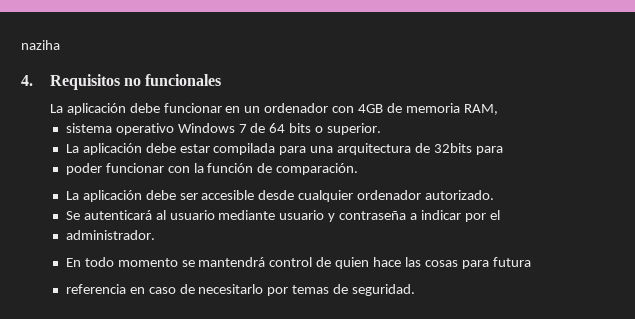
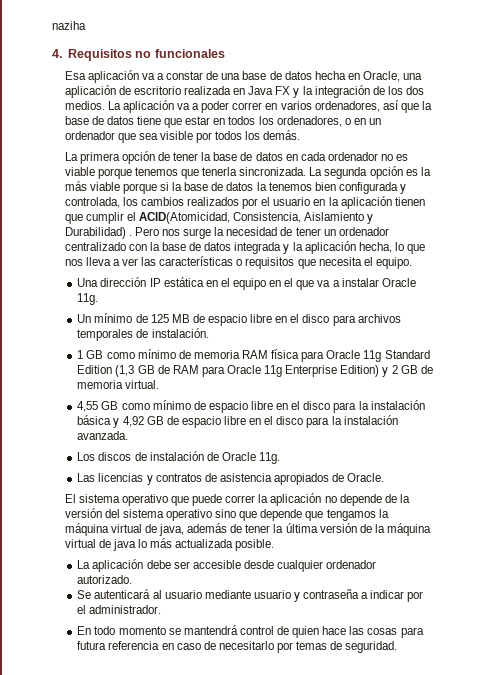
[49,103,498,115] [65,123,382,135] [65,143,503,155] [65,163,359,175] La aplicación debe funcionar en un ordenador con 4GB de memoria RAM, // sistema operativo Windows 7 de 64 bits o superior. // La aplicación debe estar compilada para una arquitectura de 32bits para // poder funcionar con la función de comparación. -> [64,70,423,83] [64,85,424,98] [64,100,432,113] [64,116,381,128] [64,130,301,143] [64,151,409,164] [64,166,431,179] [64,181,406,194] [64,196,425,209] [64,212,374,224] [64,227,389,239] [64,241,425,254] [64,256,412,269] [77,277,416,290] [77,293,99,305] [77,313,401,326] [77,328,209,341] [77,349,430,362] [77,365,433,377] [77,380,160,389] [77,400,425,413] [77,415,398,428] [77,431,129,440] [77,451,280,464] [77,473,385,485] [64,493,410,506] [64,508,389,521] [64,523,431,536] [64,538,275,551] Esa aplicación va a constar de una base de datos hecha en Oracle, una aplicación de escritorio realizada en Java FX y la integración de los dos medios. La aplicación va a poder correr en varios ordenadores, así que la base de datos tiene que estar en todos los ordenadores, o en un ordenador que sea visible por todos los demás. // La primera opción de tener la base de datos en cada ordenador no es viable porque tenemos que tenerla sincronizada. La segunda opción es la más viable porque si la base de datos la tenemos bien configurada y controlada, los cambios realizados por el usuario en la aplicación tienen que cumplir el ACID(Atomicidad, Consistencia, Aislamiento y Durabilidad) . Pero nos surge la necesidad de tener un ordenador centralizado con la base de datos integrada y la aplicación hecha, lo que nos lleva a ver las características o requisitos que necesita el equipo. // Una dirección IP estática en el equipo en el que va a instalar Oracle 11g. // Un mínimo de 125 MB de espacio libre en el disco para archivos temporales de instalación. // 1 GB como mínimo de memoria RAM física para Oracle 11g Standard Edition (1,3 GB de RAM para Oracle 11g Enterprise Edition) y 2 GB de memoria virtual. // 4,55 GB como mínimo de espacio libre en el disco para la instalación básica y 4,92 GB de espacio libre en el disco para la instalación avanzada. // Los discos de instalación de Oracle 11g. // Las licencias y contratos de asistencia apropiados de Oracle. // El sistema operativo que puede correr la aplicación no depende de la versión del sistema operativo sino que depende que tengamos la máquina virtual de java, además de tener la última versión de la máquina virtual de java lo más actualizada posible.
(500, 215) // -> (87, 609) none
(531, 262) // -> (107, 645) none

